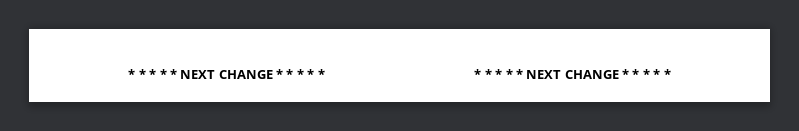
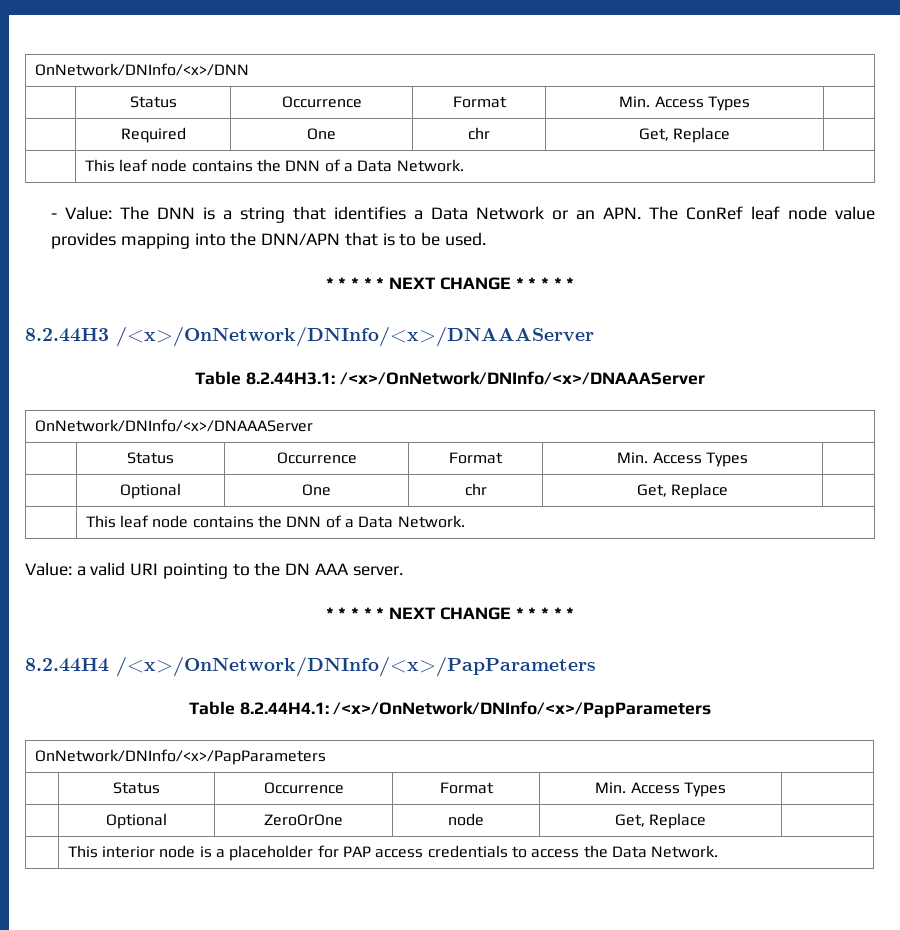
(128, 74) none -> [34,63,249,76] [129,96,177,108] [281,96,362,108] [452,96,507,108] [619,96,750,111] [120,127,186,143] [307,128,336,140] [468,127,490,140] [638,127,731,143] [84,159,464,172] [51,206,876,223] [51,232,486,249] OnNetwork/DNInfo/<x>/DNN // | Status | Occurrence | Format | Min. Access Types | // | Required | One | chr | Get, Replace | // | This leaf node contains the DNN of a Data Network. // - Value: The DNN is a string that identifies a Data Network or an APN. The ConRef leaf node value provides mapping into the DNN/APN that is to be used. //
(325, 74) none -> [25,326,594,347] [195,371,705,385] [34,419,313,432] [127,452,174,464] [276,452,357,464] [449,452,503,464] [617,452,748,467] [120,483,181,499] [302,484,331,496] [464,483,487,496] [636,483,729,499] [85,515,465,528] [25,562,403,579] // 8.2.44H3 /<x>/OnNetwork/DNInfo/<x>/DNAAAServer // Table 8.2.44H3.1: /<x>/OnNetwork/DNInfo/<x>/DNAAAServer // OnNetwork/DNInfo/<x>/DNAAAServer // | Status | Occurrence | Format | Min. Access Types | // | Optional | One | chr | Get, Replace | // | This leaf node contains the DNN of a Data Network. // Value: a valid URI pointing to the DN AAA server.
(671, 74) none -> [25,656,596,677] [188,701,712,718] [34,749,326,765] [113,782,160,794] [263,782,344,794] [439,782,494,794] [595,782,726,797] [106,813,167,829] [264,814,343,826] [448,813,484,826] [614,813,707,829] [67,845,719,861] // 8.2.44H4 /<x>/OnNetwork/DNInfo/<x>/PapParameters // Table 8.2.44H4.1: /<x>/OnNetwork/DNInfo/<x>/PapParameters // OnNetwork/DNInfo/<x>/PapParameters // | Status | Occurrence | Format | Min. Access Types | // | Optional | ZeroOrOne | node | Get, Replace | // | This interior node is a placeholder for PAP access credentials to access the Data Network.

